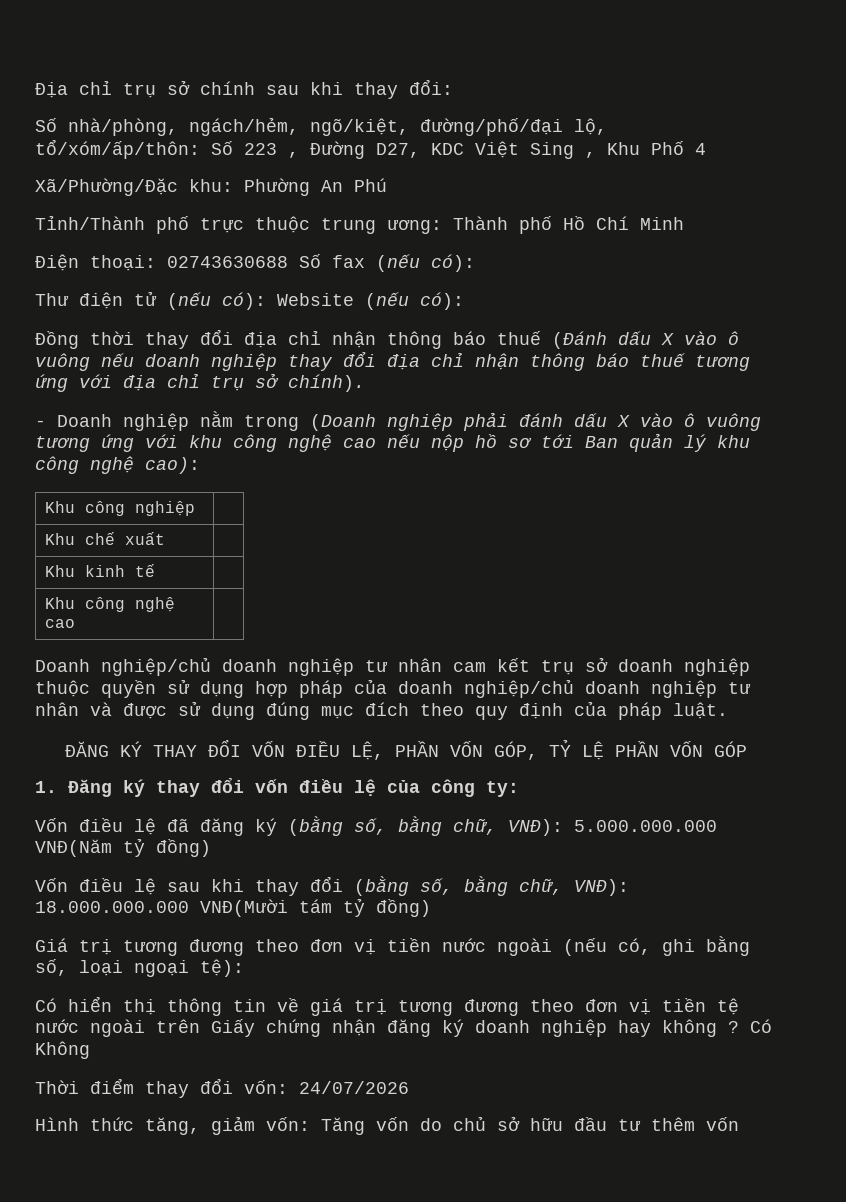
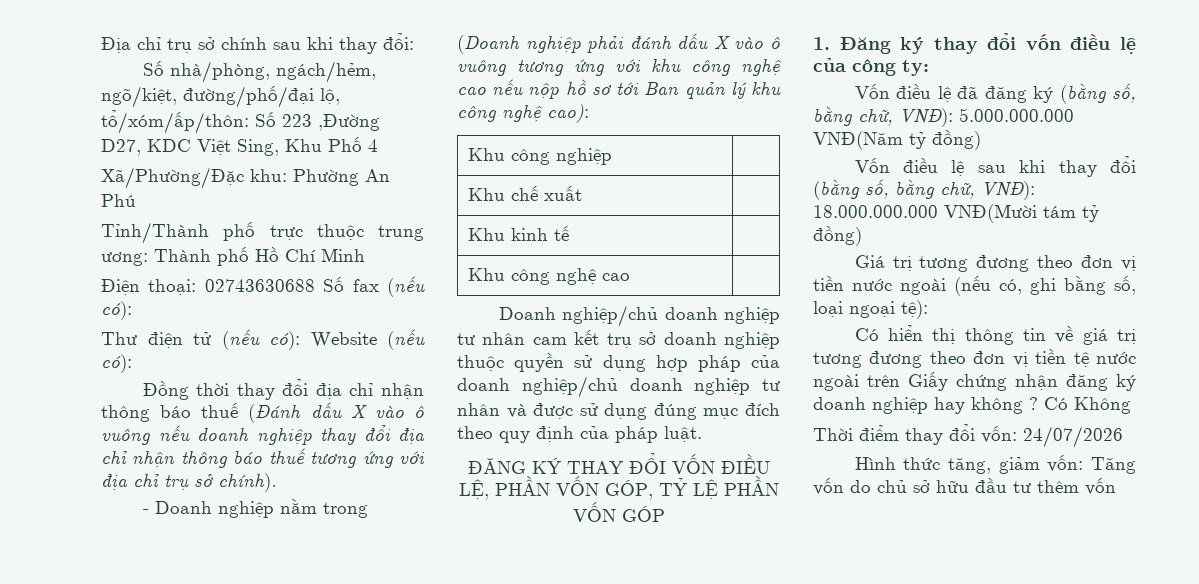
[288,141,365,159] , Đường -> [318,114,380,131] ,Đường
[530,142,596,159] Sing , -> [237,139,279,156] Sing,

